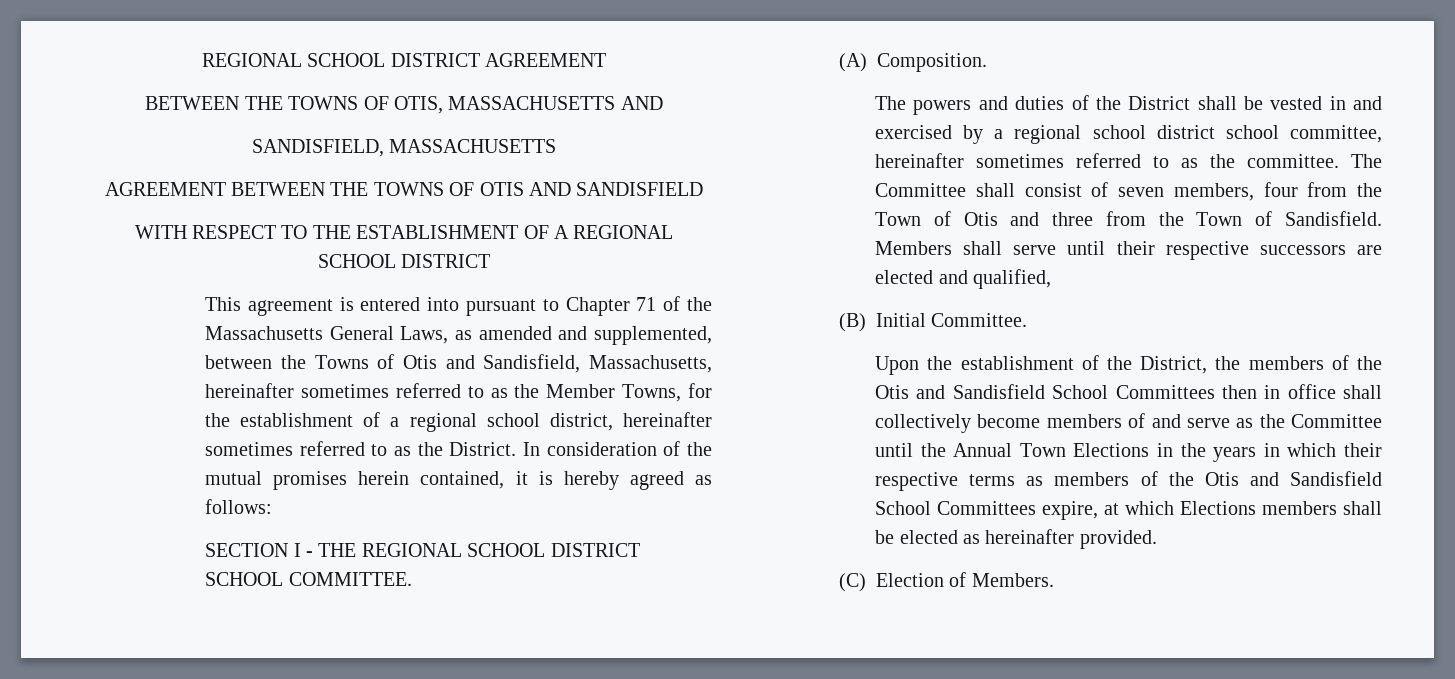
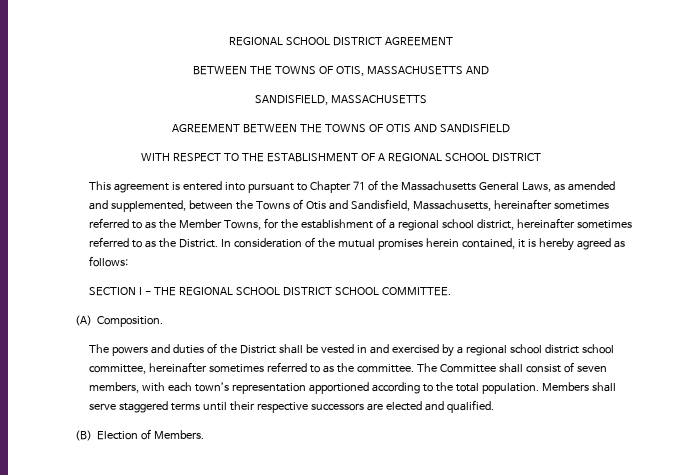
[1263,182,1382,197] [875,211,1382,226] four from the Town of Otis and three from the Town of Sandisfield. -> [142,382,540,394] with each town’s representation apportioned according to the total population.
(1057, 250) none -> [119,401,201,413] staggered terms
[972,269,1051,289] [838,313,1028,332] [875,355,1382,375] [875,384,1382,399] [875,413,1382,433] [875,443,1382,462] [875,471,1382,491] [875,501,1382,520] [875,529,1157,549] [838,573,866,592] qualified, // (B) Initial Committee. // Upon the establishment of the District, the members of the Otis and Sandisfield School Committees then in office shall collectively become members of and serve as the Committee until the Annual Town Elections in the years in which their respective terms as members of the Otis and Sandisfield School Committees expire, at which Elections members shall be elected as hereinafter provided. // (C) -> [447,400,495,413] [74,430,92,441] qualified. // (B)

